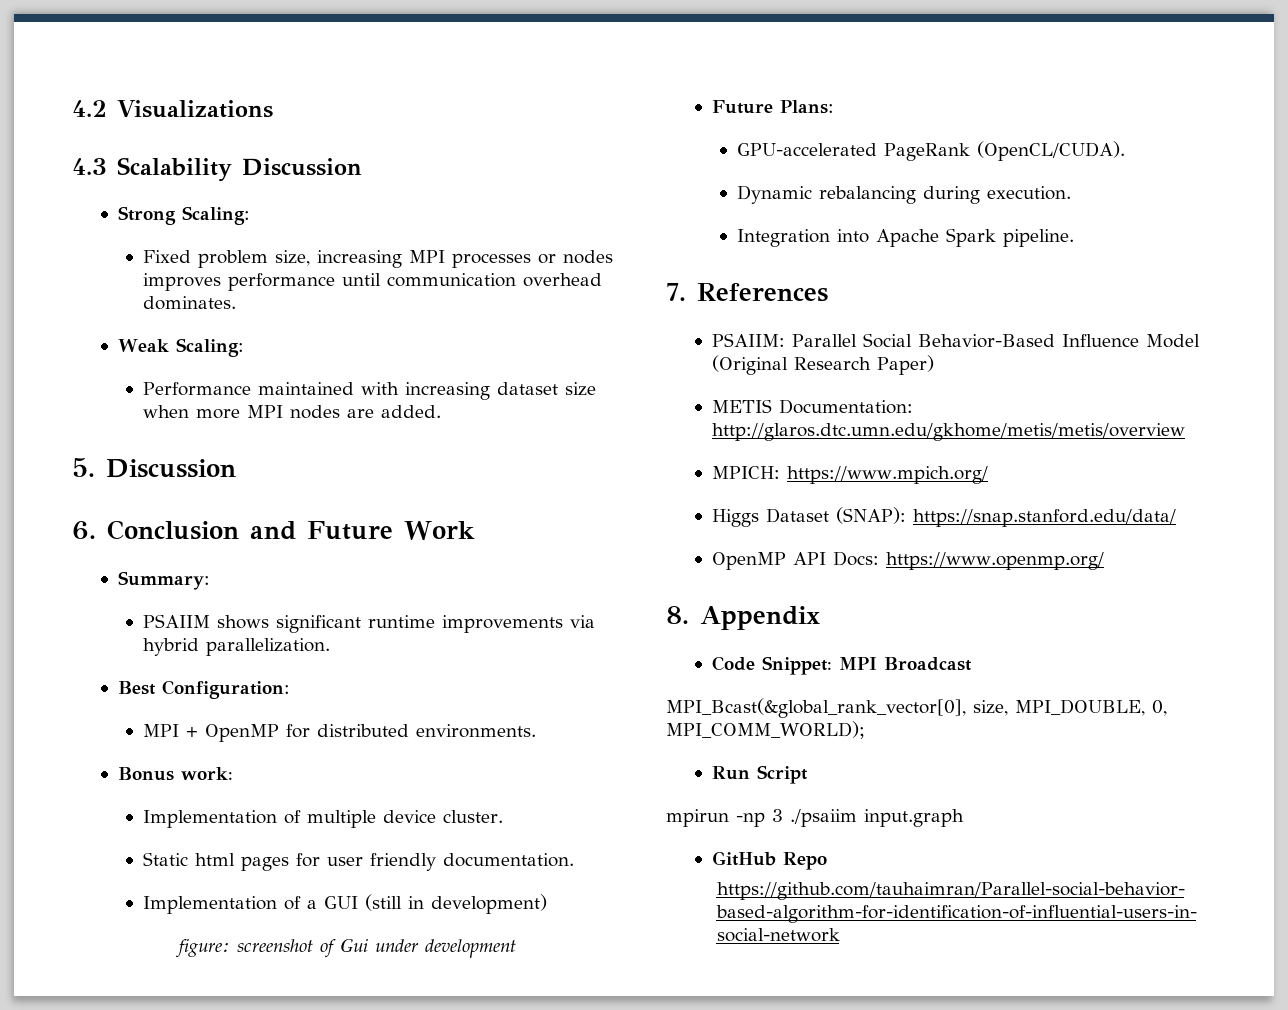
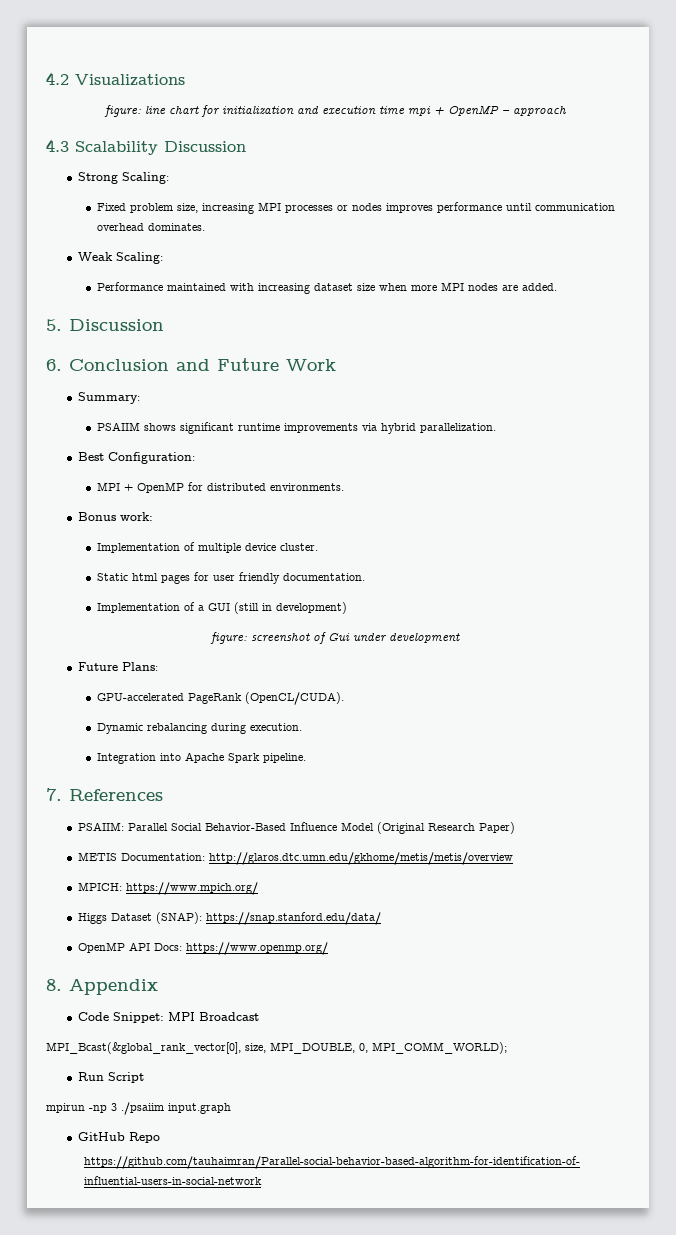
(274, 109) none -> [103,105,567,117] // figure: line chart for initialization and execution time mpi + OpenMP – approach

